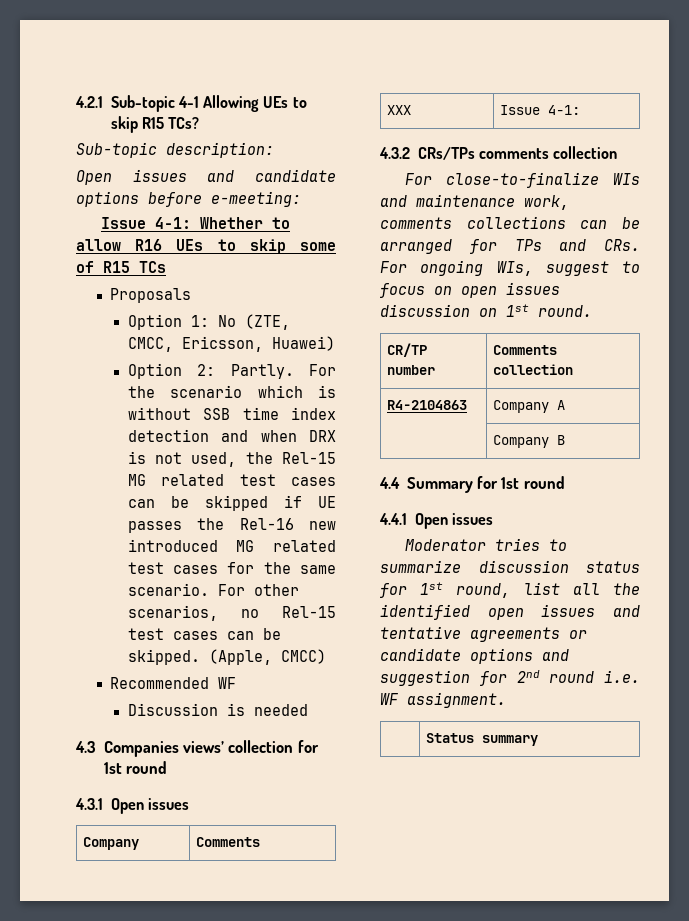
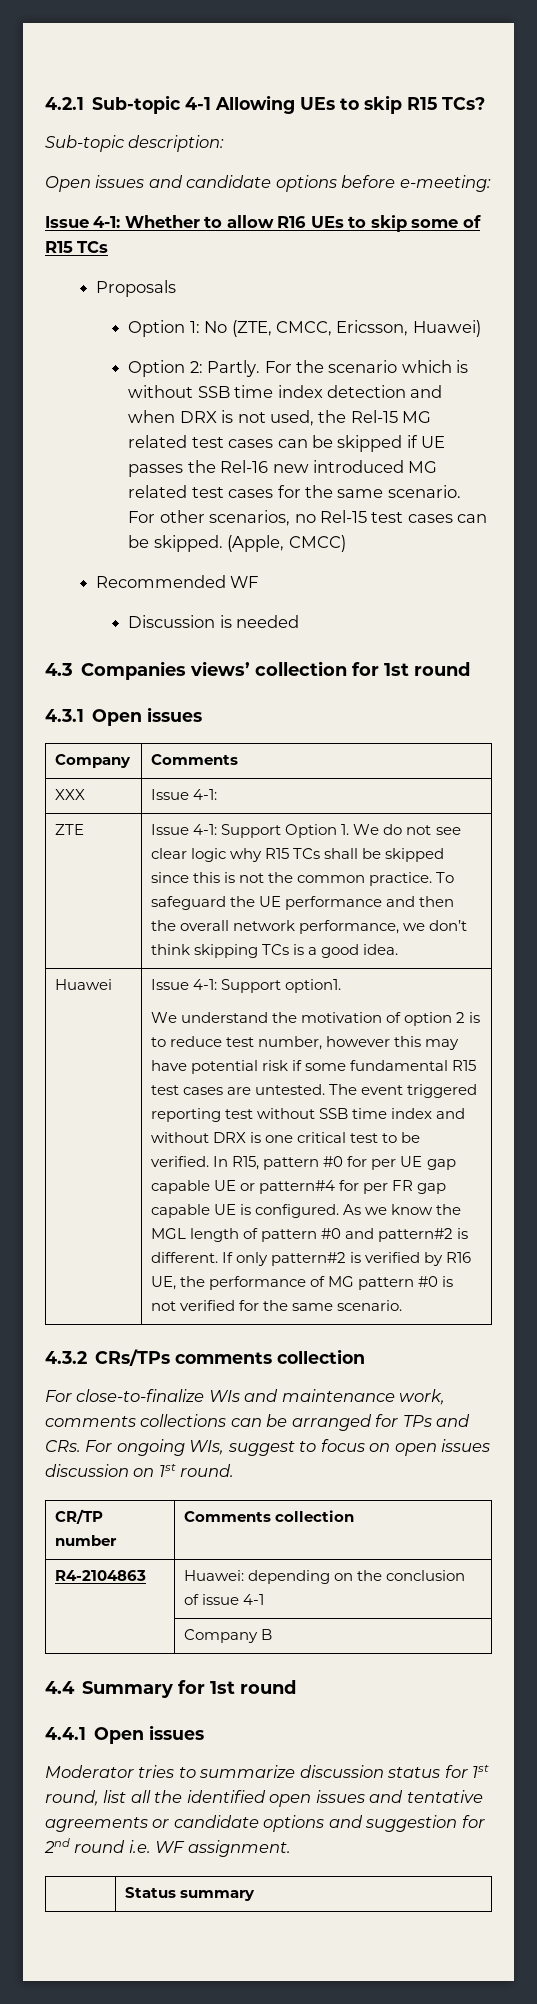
(581, 110) none -> [55,824,85,835] [151,824,461,838] [151,848,445,862] [151,872,455,886] [151,896,455,910] [151,920,468,934] [151,944,399,958] [55,979,113,990] [151,979,342,993] [151,1012,481,1026] [151,1036,460,1050] [151,1060,477,1074] [151,1084,478,1098] [151,1108,466,1122] [151,1132,421,1143] [151,1156,456,1170] [151,1180,447,1194] [151,1204,462,1218] [151,1228,469,1242] [151,1252,472,1266] [151,1276,454,1290] [151,1300,403,1311] // ZTE | Issue 4-1: Support Option 1. We do not see clear logic why R15 TCs shall be skipped since this is not the common practice. To safeguard the UE performance and then the overall network performance, we don’t think skipping TCs is a good idea. // Huawei | Issue 4-1: Support option1. // We understand the motivation of option 2 is to reduce test number, however this may have potential risk if some fundamental R15 test cases are untested. The event triggered reporting test without SSB time index and without DRX is one critical test to be verified. In R15, pattern #0 for per UE gap capable UE or pattern#4 for per FR gap capable UE is configured. As we know the MGL length of pattern #0 and pattern#2 is different. If only pattern#2 is verified by R16 UE, the performance of MG pattern #0 is not verified for the same scenario.
[493,400,566,413] Company A -> [184,1570,466,1584] [184,1594,265,1605] Huawei: depending on the conclusion of issue 4-1

